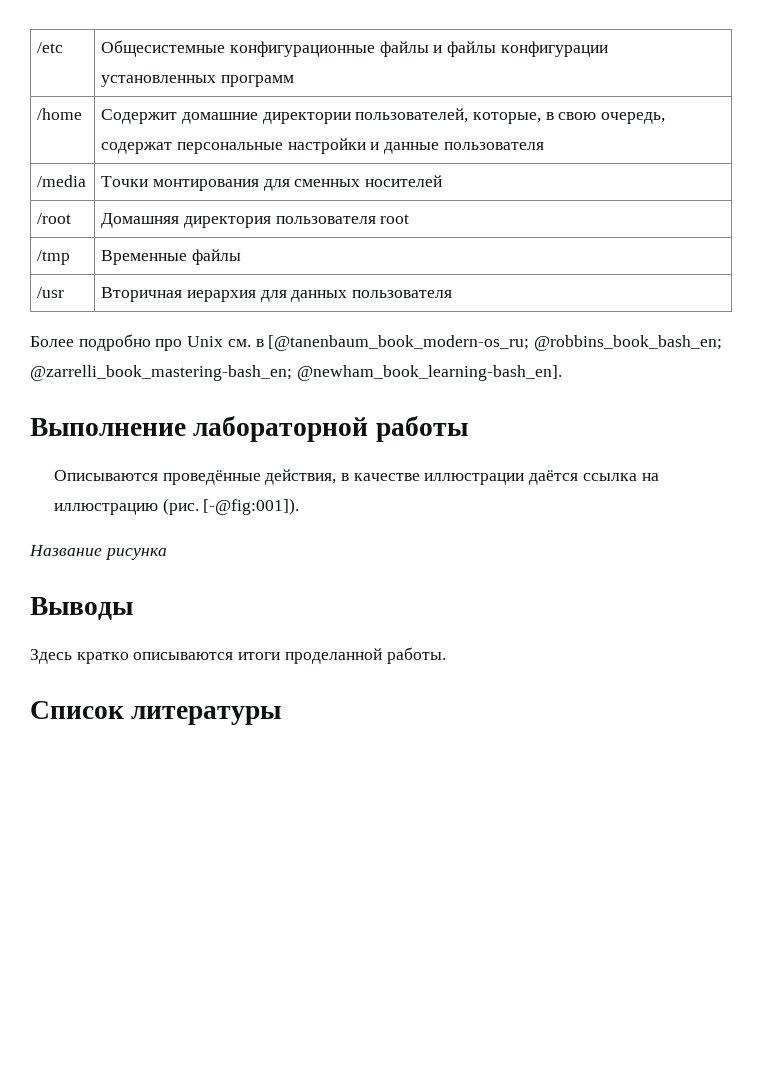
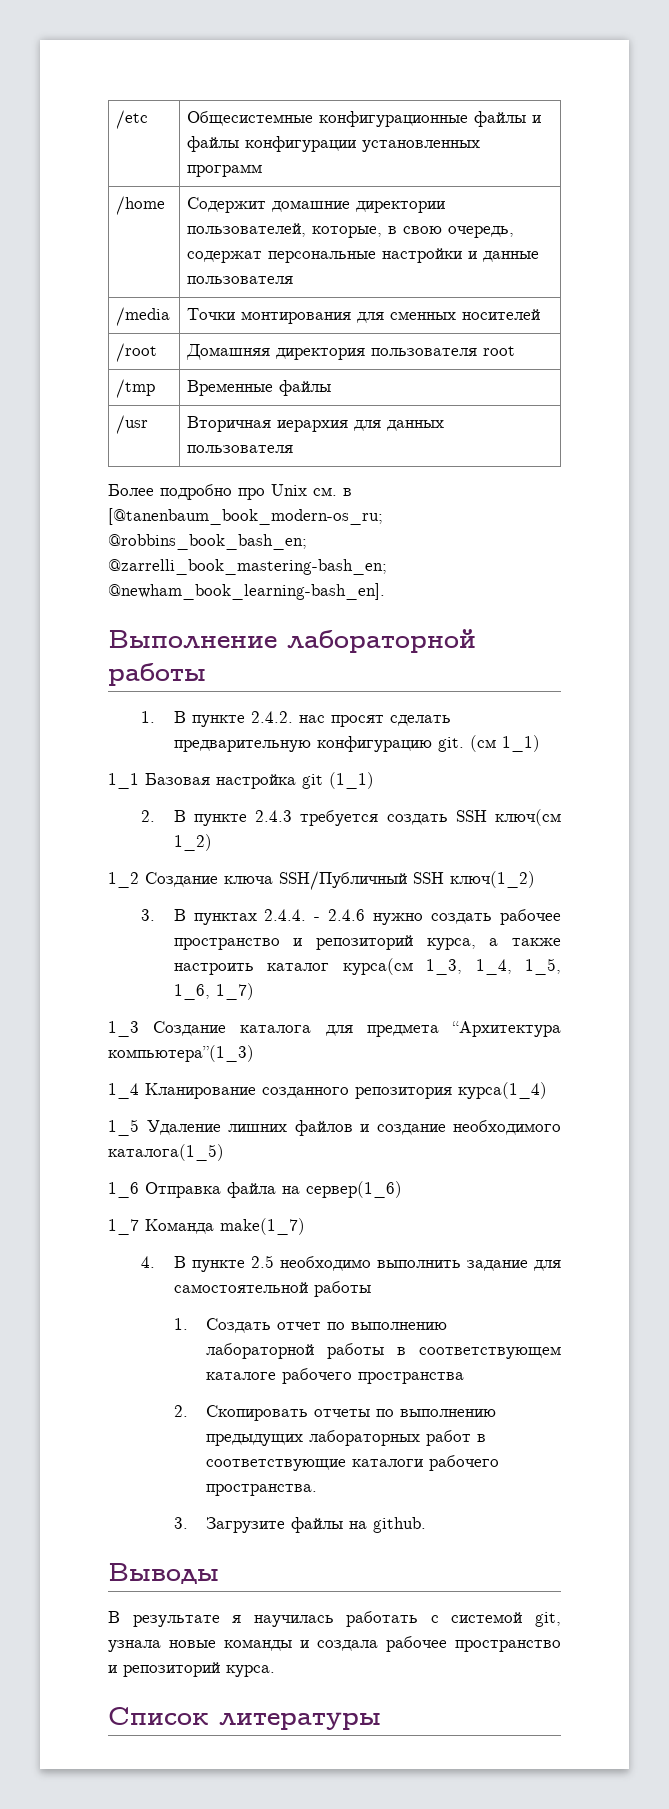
[53,469,659,485] [53,498,300,515] [29,545,167,560] [30,597,133,620] [30,647,446,664] Описываются проведённые действия, в качестве иллюстрации даётся ссылка на иллюстрацию (рис. [-@fig:001]). // Название рисунка // Выводы // Здесь кратко описываются итоги проделанной работы. -> [140,711,451,727] [173,735,540,752] [108,772,374,789] [140,809,561,826] [173,834,212,851] [108,871,535,890] [140,909,561,925] [173,935,561,950] [173,958,561,975] [173,983,254,1000] [108,1021,561,1037] [108,1045,254,1062] [108,1082,547,1099] [108,1119,561,1136] [108,1144,224,1161] [108,1181,402,1198] [108,1218,305,1235] [140,1255,561,1272] [173,1281,371,1297] [173,1318,448,1333] [206,1343,561,1359] [206,1368,465,1384] [173,1405,497,1421] [206,1430,487,1446] [206,1455,500,1471] [206,1484,318,1496] [173,1517,427,1533] [108,1563,219,1584] [108,1611,561,1627] [108,1636,561,1652] [108,1662,275,1677] 1. В пункте 2.4.2. нас просят сделать предварительную конфигурацию git. (см 1_1) // 1_1 Базовая настройка git (1_1) // 2. В пункте 2.4.3 требуется создать SSH ключ(см 1_2) // 1_2 Создание ключа SSH/Публичный SSH ключ(1_2) // 3. В пунктах 2.4.4. - 2.4.6 нужно создать рабочее пространство и репозиторий курса, а также настроить каталог курса(см 1_3, 1_4, 1_5, 1_6, 1_7) // 1_3 Создание каталога для предмета “Архитектура компьютера”(1_3) // 1_4 Кланирование созданного репозитория курса(1_4) // 1_5 Удаление лишних файлов и создание необходимого каталога(1_5) // 1_6 Отправка файла на сервер(1_6) // 1_7 Команда make(1_7) // 4. В пункте 2.5 необходимо выполнить задание для самостоятельной работы // 1. Создать отчет по выполнению лабораторной работы в соответствующем каталоге рабочего пространства // 2. Скопировать отчеты по выполнению предыдущих лабораторных работ в соответствующие каталоги рабочего пространства. // 3. Загрузите файлы на github. // Выводы // В результате я научилась работать с системой git, узнала новые команды и создала рабочее пространство и репозиторий курса.

